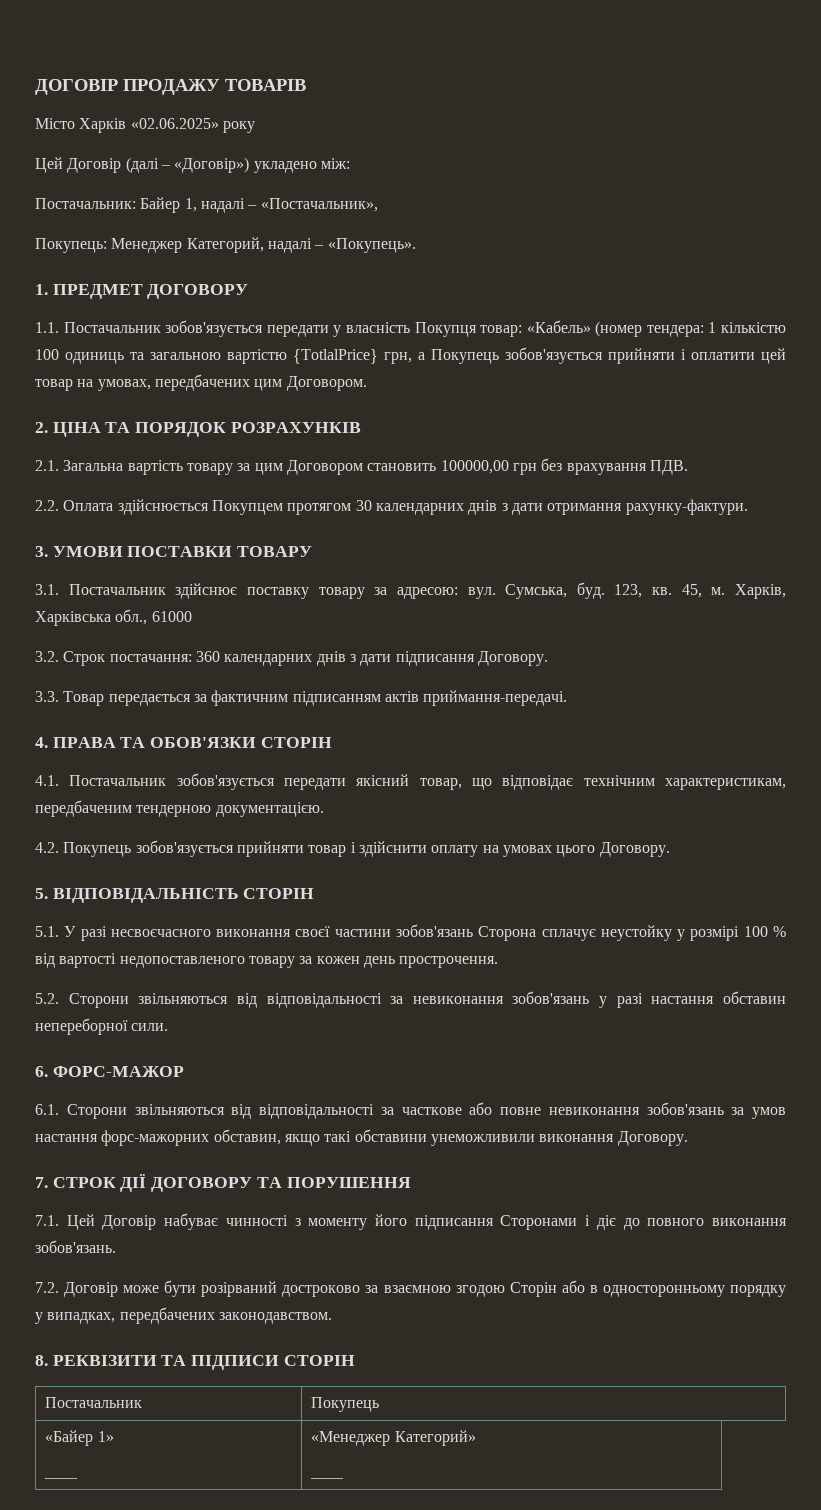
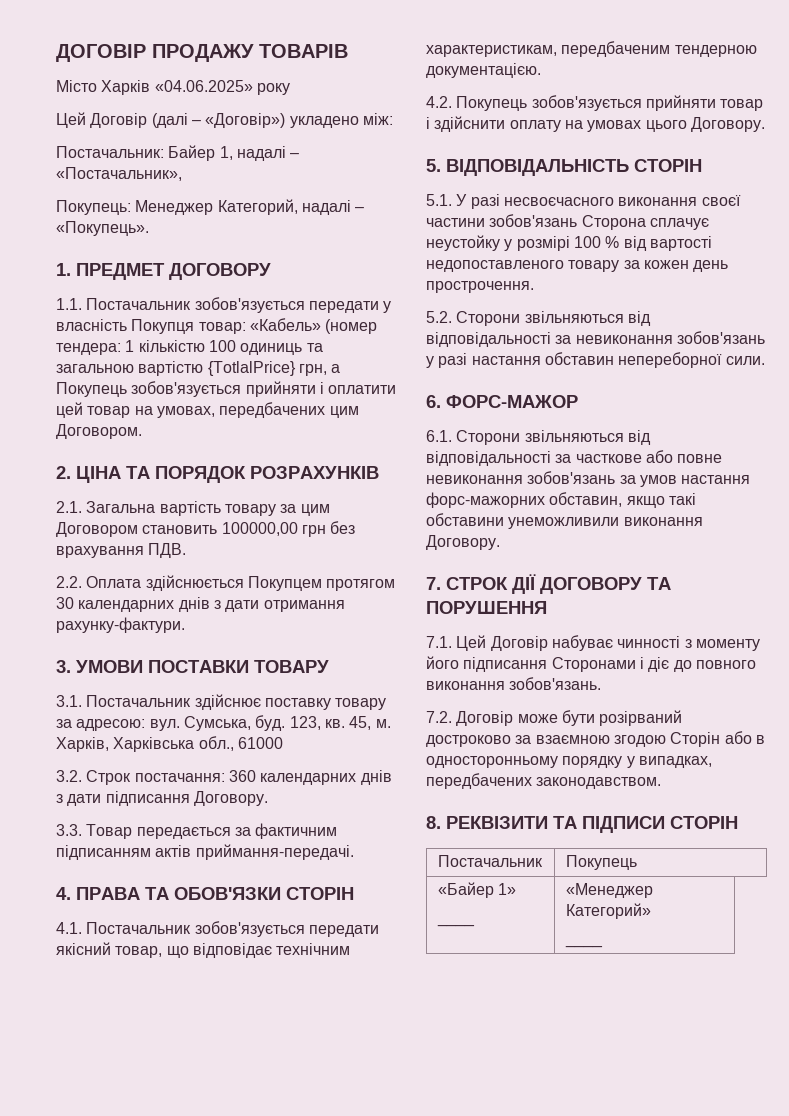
[130,118,219,129] «02.06.2025» -> [154,80,253,92] «04.06.2025»

